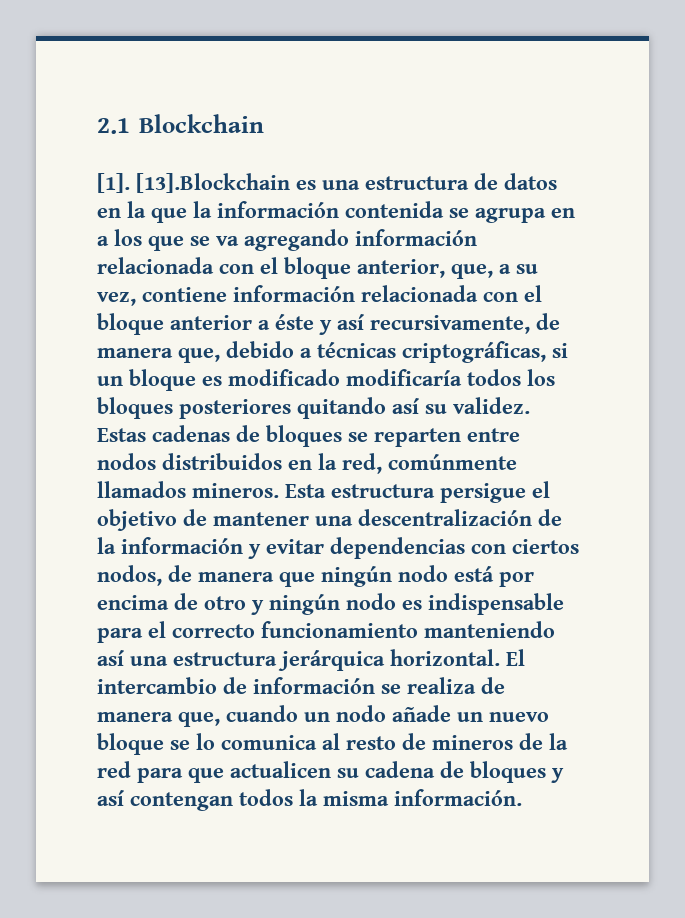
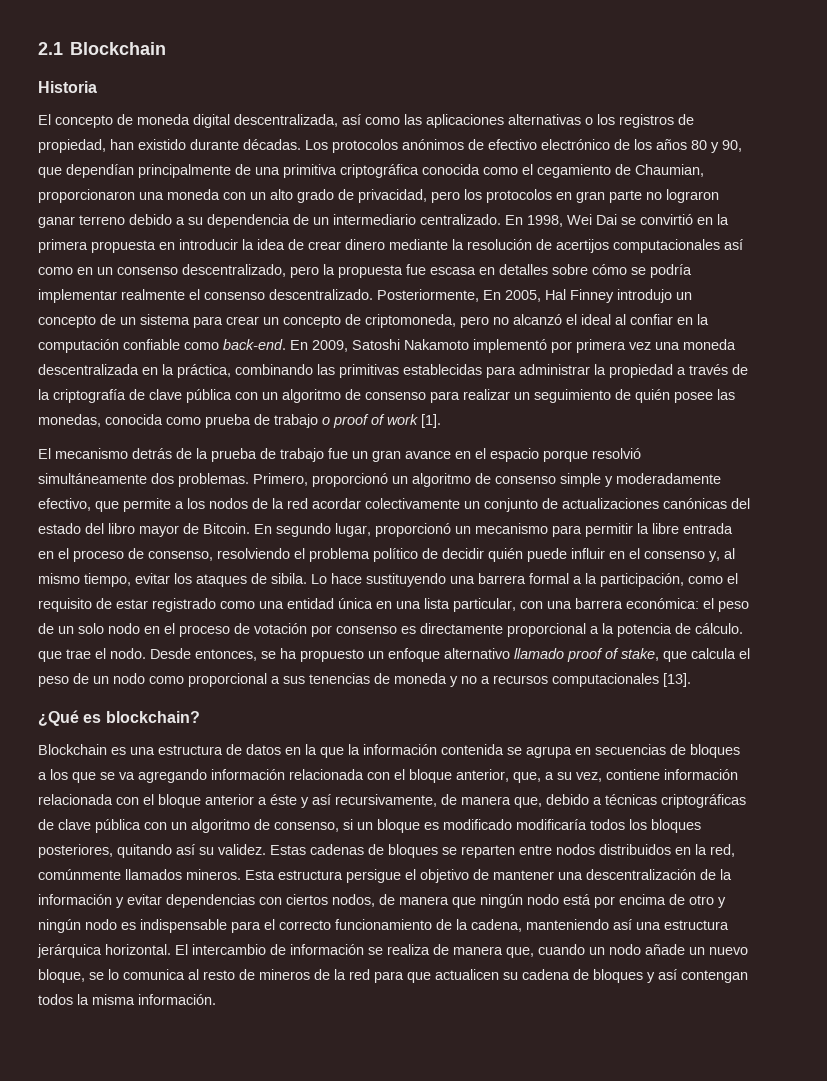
[97,173,290,193] [1]. [13].Blockchain -> [38,81,97,93] [38,114,694,128] [38,139,742,153] [38,164,704,178] [38,189,719,203] [38,214,729,228] [38,239,743,253] [38,264,692,278] [38,289,692,303] [38,314,709,328] [38,339,736,353] [38,364,748,378] [38,389,735,403] [38,414,441,428] [38,448,641,462] [38,473,721,487] [38,498,750,512] [38,523,733,537] [38,548,735,562] [38,573,738,587] [38,598,749,612] [38,623,743,637] [38,648,750,662] [38,673,691,687] [38,710,200,726] [38,744,107,755] Historia // El concepto de moneda digital descentralizada, así como las aplicaciones alternativas o los registros de propiedad, han existido durante décadas. Los protocolos anónimos de efectivo electrónico de los años 80 y 90, que dependían principalmente de una primitiva criptográfica conocida como el cegamiento de Chaumian, proporcionaron una moneda con un alto grado de privacidad, pero los protocolos en gran parte no lograron ganar terreno debido a su dependencia de un intermediario centralizado. En 1998, Wei Dai se convirtió en la primera propuesta en introducir la idea de crear dinero mediante la resolución de acertijos computacionales así como en un consenso descentralizado, pero la propuesta fue escasa en detalles sobre cómo se podría implementar realmente el consenso descentralizado. Posteriormente, En 2005, Hal Finney introdujo un concepto de un sistema para crear un concepto de criptomoneda, pero no alcanzó el ideal al confiar en la computación confiable como back-end. En 2009, Satoshi Nakamoto implementó por primera vez una moneda descentralizada en la práctica, combinando las primitivas establecidas para administrar la propiedad a través de la criptografía de clave pública con un algoritmo de consenso para realizar un seguimiento de quién posee las monedas, conocida como prueba de trabajo o proof of work [1]. // El mecanismo detrás de la prueba de trabajo fue un gran avance en el espacio porque resolvió simultáneamente dos problemas. Primero, proporcionó un algoritmo de consenso simple y moderadamente efectivo, que permite a los nodos de la red acordar colectivamente un conjunto de actualizaciones canónicas del estado del libro mayor de Bitcoin. En segundo lugar, proporcionó un mecanismo para permitir la libre entrada en el proceso de consenso, resolviendo el problema político de decidir quién puede influir en el consenso y, al mismo tiempo, evitar los ataques de sibila. Lo hace sustituyendo una barrera formal a la participación, como el requisito de estar registrado como una entidad única en una lista particular, con una barrera económica: el peso de un solo nodo en el proceso de votación por consenso es directamente proporcional a la potencia de cálculo. que trae el nodo. Desde entonces, se ha propuesto un enfoque alternativo llamado proof of stake, que calcula el peso de un nodo como proporcional a sus tenencias de moneda y no a recursos computacionales [13]. // ¿Qué es blockchain? // Blockchain
(575, 213) none -> [595,744,740,758] secuencias de bloques
[402,341,546,363] criptográficas, -> [661,794,746,808] [38,819,339,833] criptográficas de clave pública con un algoritmo de consenso,
[179,399,291,419] posteriores -> [38,844,113,858] posteriores,
(418, 629) none -> [436,919,522,932] de la cadena,
[97,733,164,755] bloque -> [38,969,85,983] bloque,

